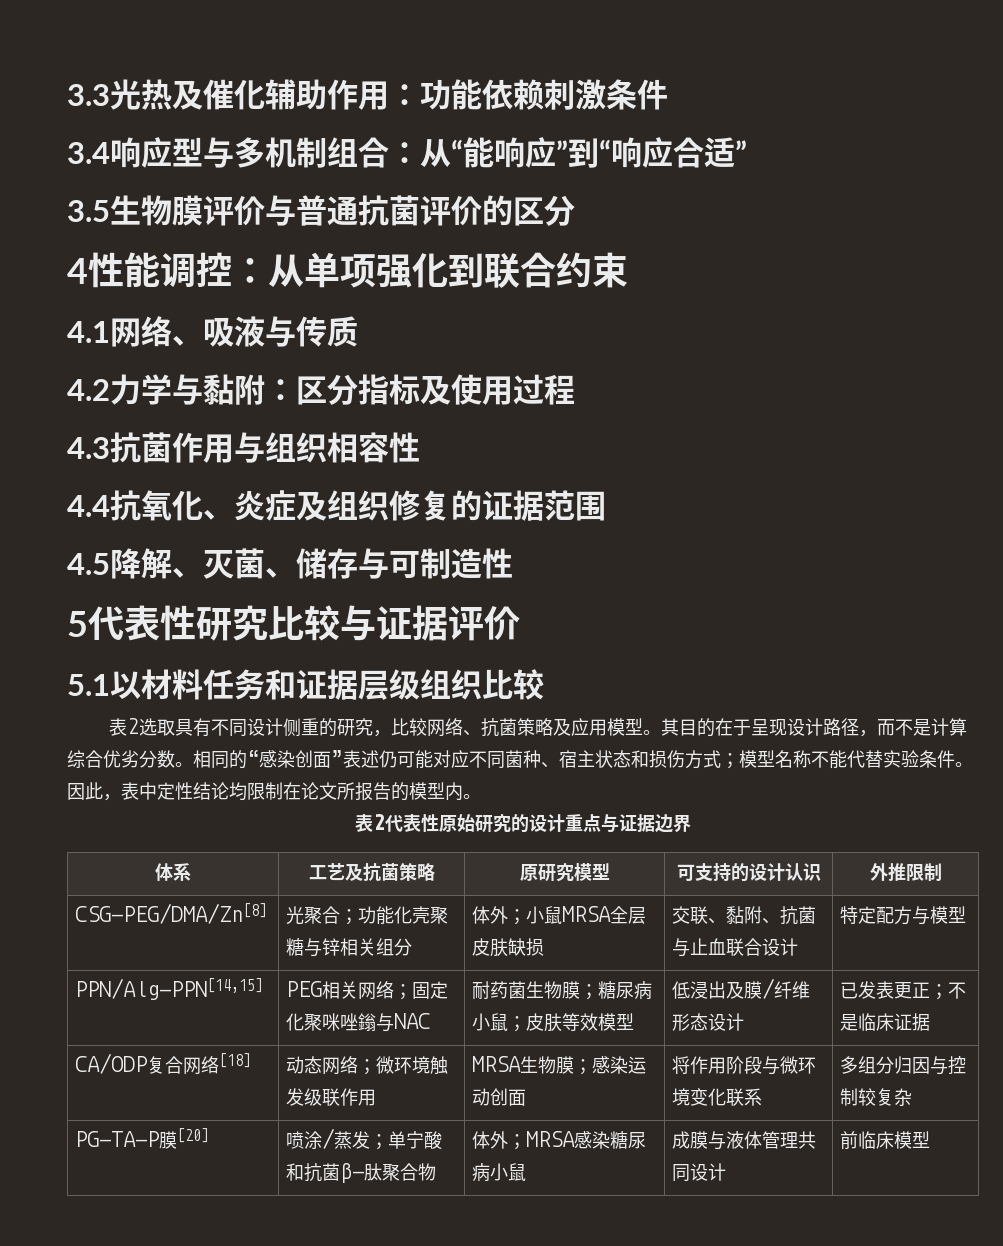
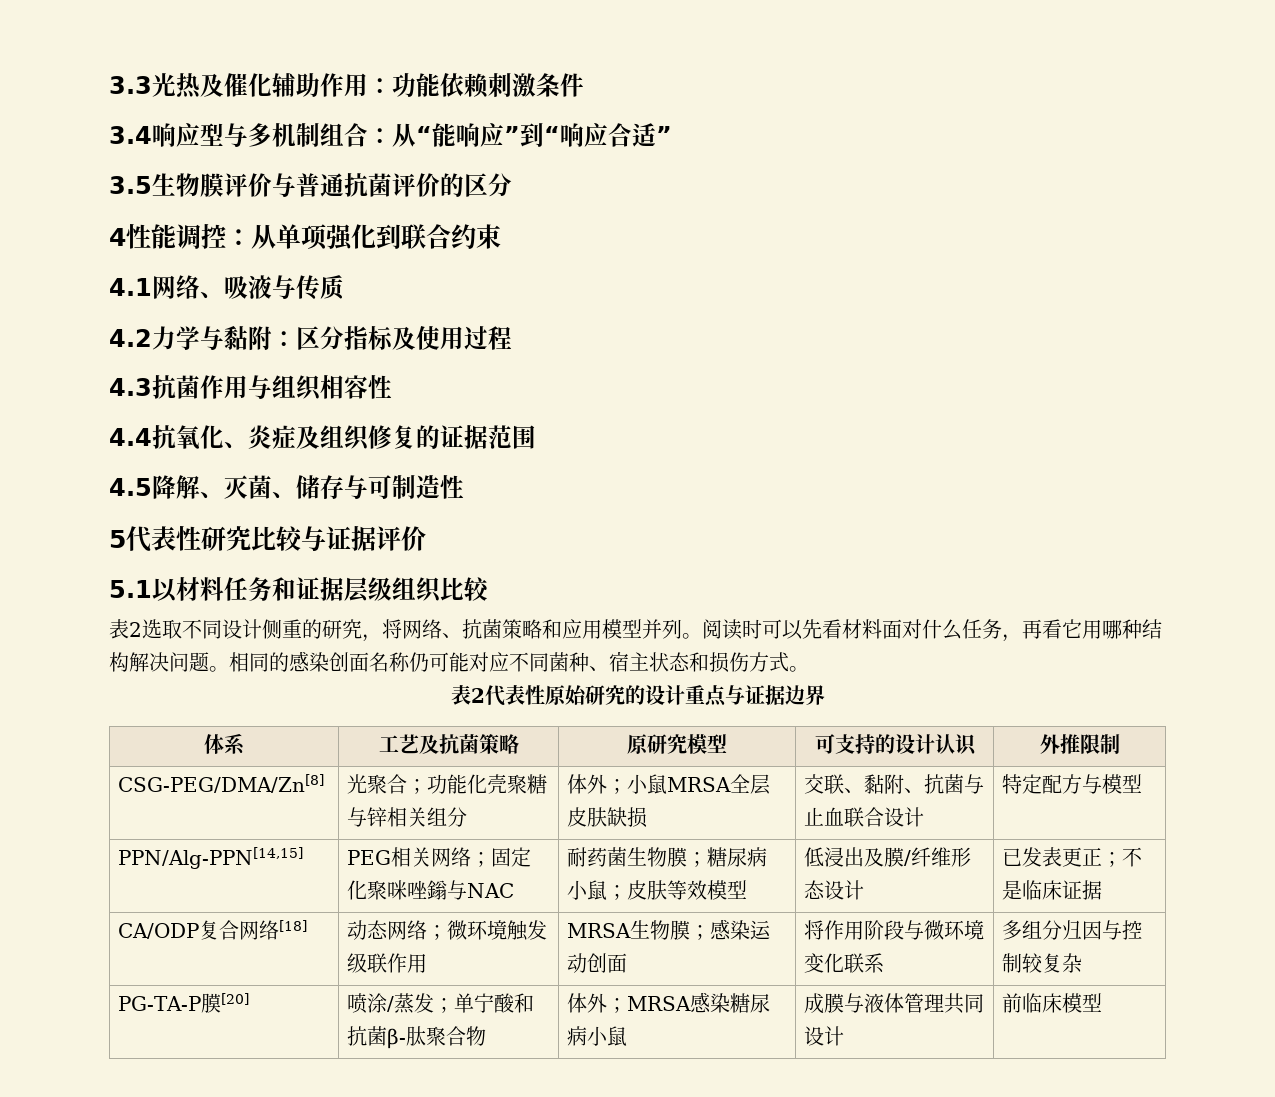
[175,718,212,737] 具有 -> (182, 629) none
[391,718,428,736] 比较 -> [382,619,402,639] 将
[553,718,572,736] 及 -> [542,619,562,639] 和
[643,718,968,737] [67,750,175,769] 。其目的在于呈现设计路径，而不是计算综合优劣分数 -> [642,619,1162,642] [109,652,209,672] 并列。阅读时可以先看材料面对什么任务，再看它用哪种结构解决问题
[247,750,259,766] “ -> (289, 662) none
[331,750,379,768] ”表述 -> [369,652,410,672] 名称
[721,750,973,769] [67,782,463,801] ；模型名称不能代替实验条件。因此，表中定性结论均限制在论文所报告的模型内 -> (789, 662) none

